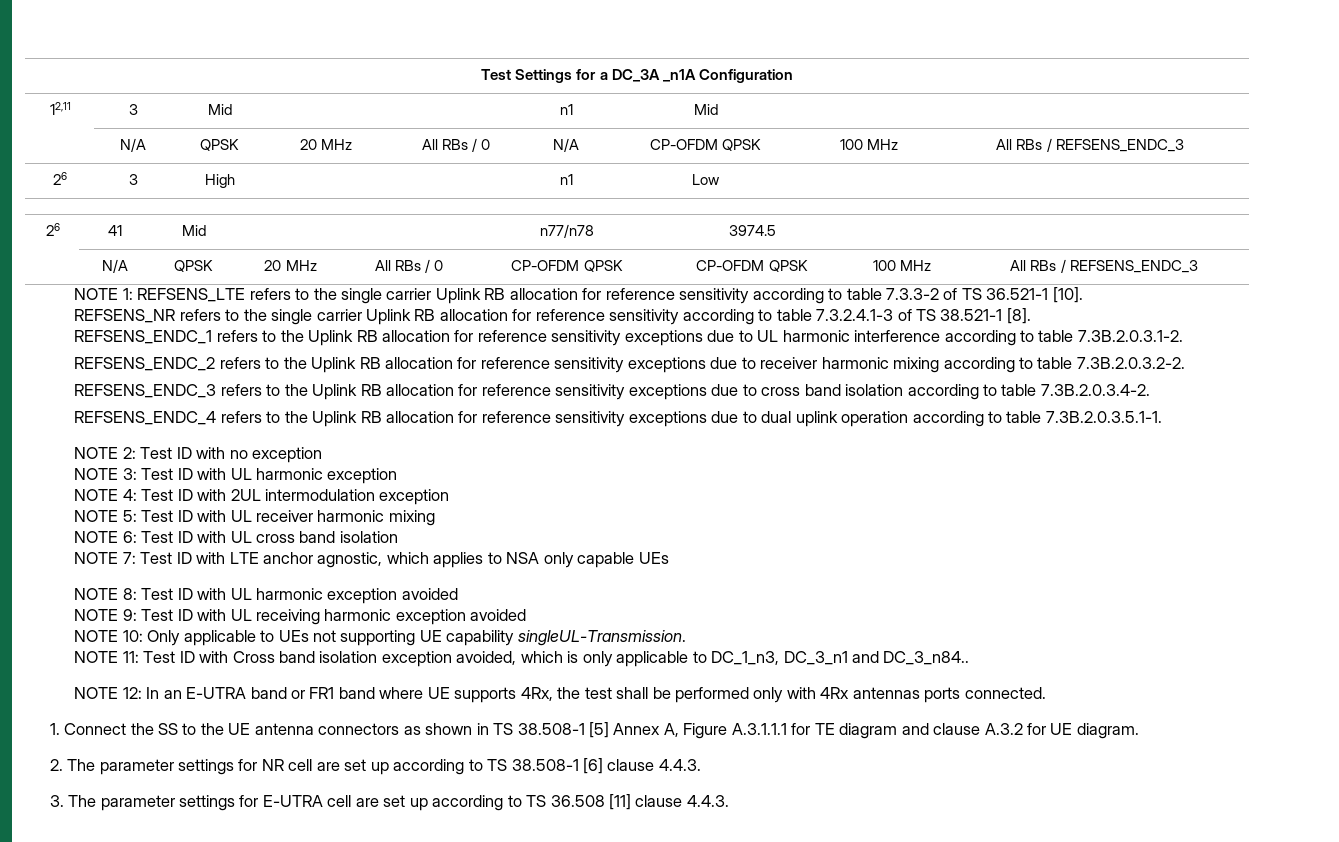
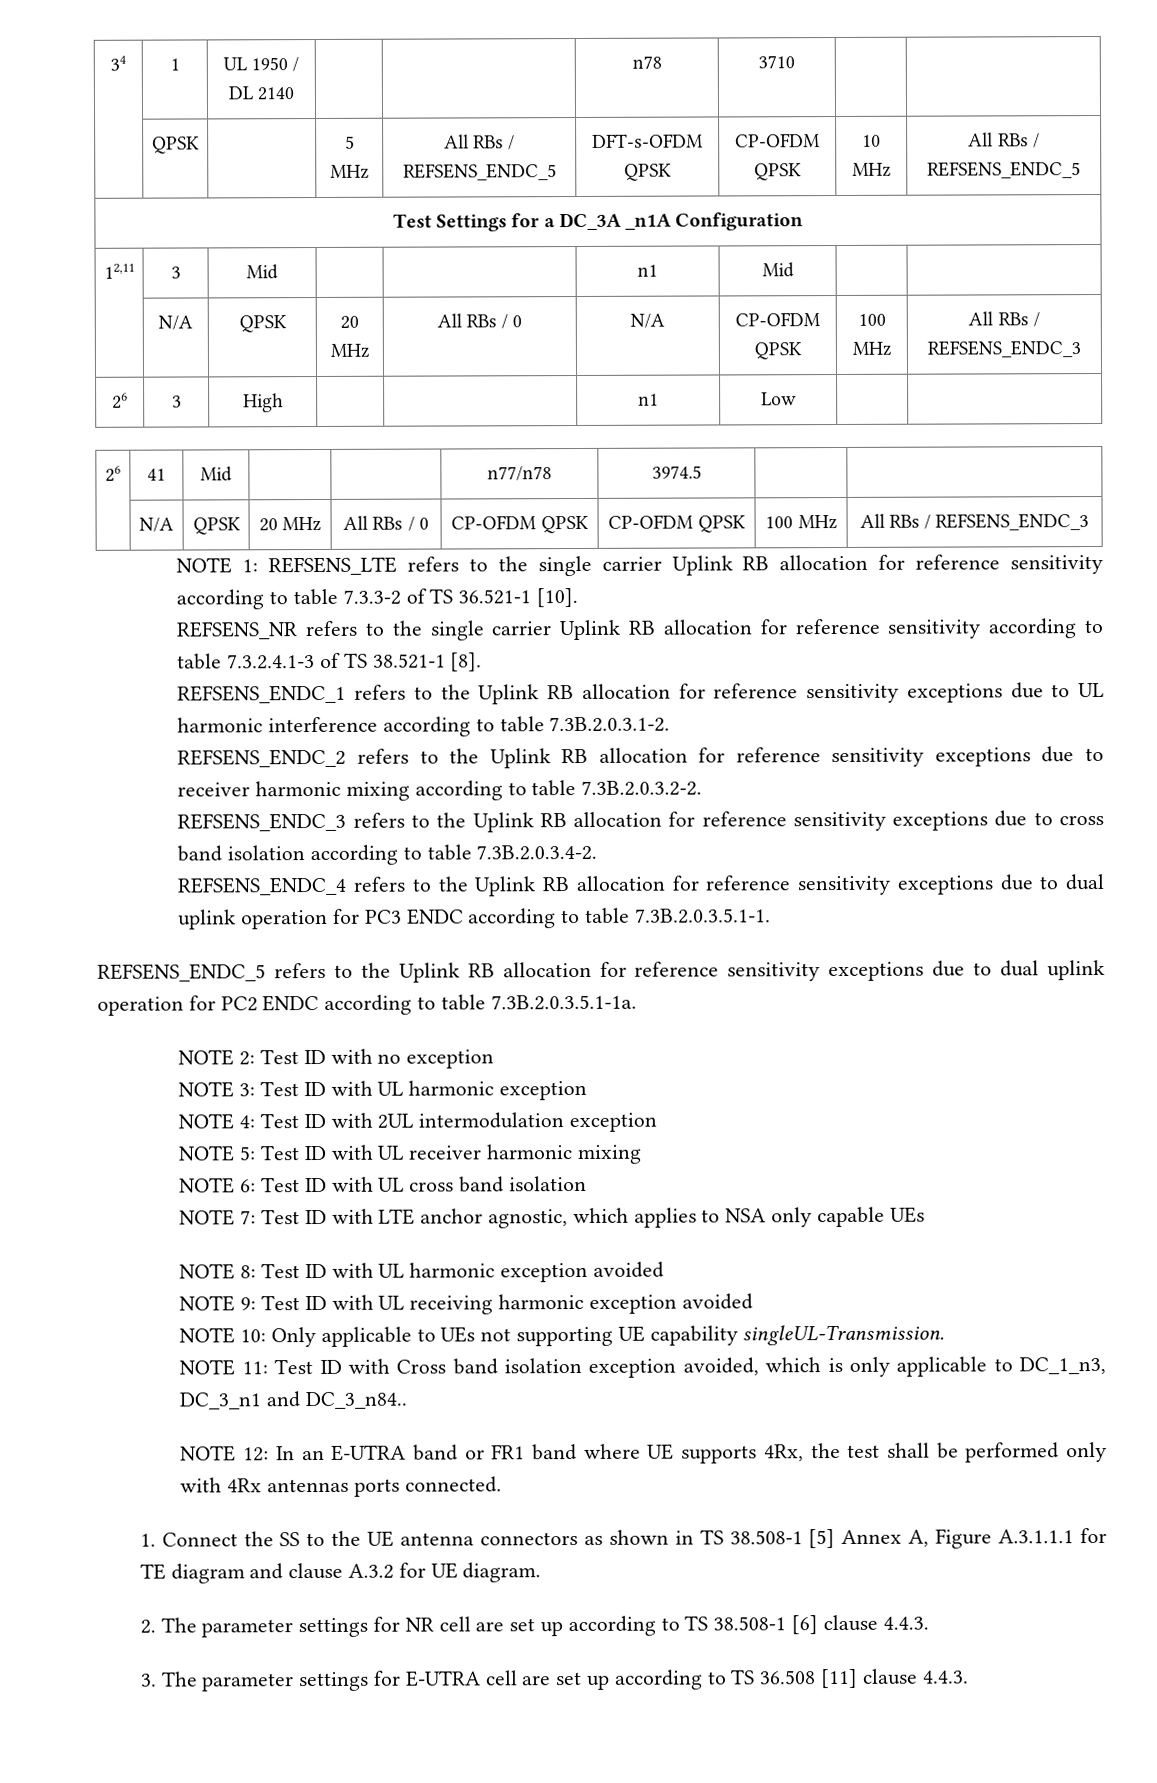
(481, 74) none -> [110,55,126,71] [169,58,180,71] [222,57,300,72] [227,86,295,101] [631,55,662,69] [758,55,795,69] [152,136,200,154] [344,135,355,149] [330,164,369,179] [443,134,516,150] [402,163,557,181] [592,133,703,148] [624,163,672,181] [735,133,820,148] [754,163,802,181] [862,134,881,147] [852,162,891,177] [968,132,1040,148] [927,161,1081,179] 34 | 1 | UL 1950 / DL 2140 | | | n78 | 3710 | | // | QPSK | | 5 MHz | All RBs / REFSENS_ENDC_5 | DFT-s-OFDM QPSK | CP-OFDM QPSK | 10 MHz | All RBs / REFSENS_ENDC_5 //
(909, 419) none -> [333,908,464,925] for PC3 ENDC
(1162, 417) none -> [97,959,1106,983] [97,994,637,1016] // REFSENS_ENDC_5 refers to the Uplink RB allocation for reference sensitivity exceptions due to dual uplink operation for PC2 ENDC according to table 7.3B.2.0.3.5.1-1a.

